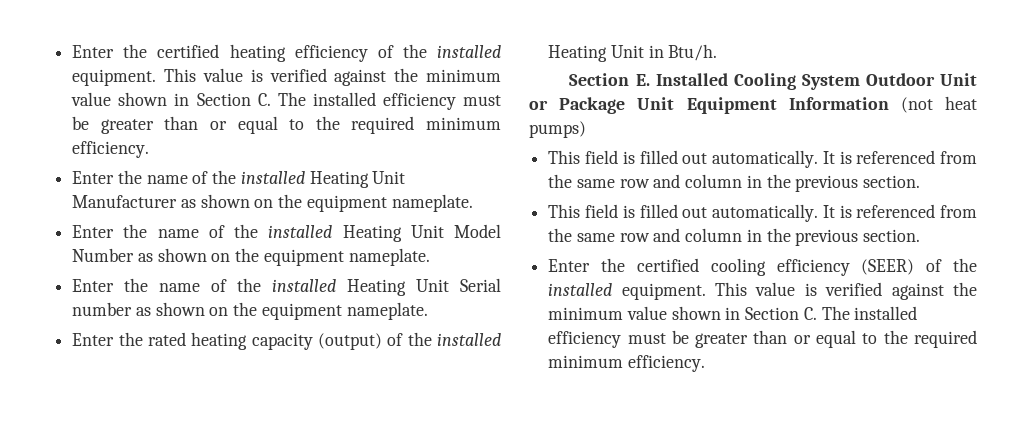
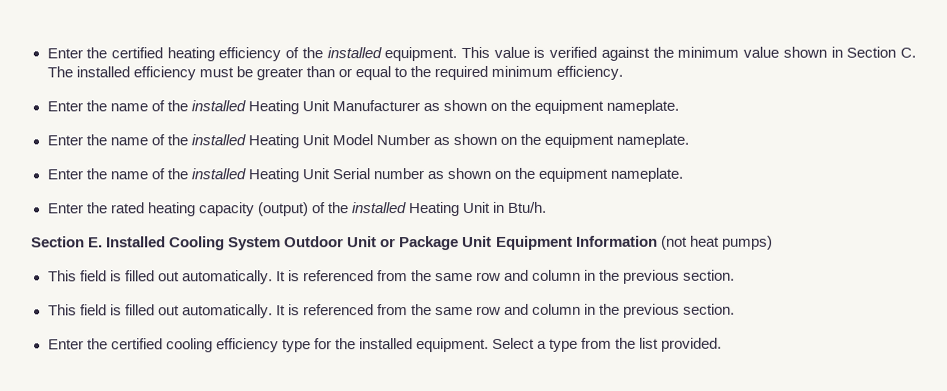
[861,258,977,275] [548,282,978,300] [548,306,918,320] [548,330,977,348] [548,355,705,372] (SEER) of the installed equipment. This value is verified against the minimum value shown in Section C. The installed efficiency must be greater than or equal to the required minimum efficiency. -> [281,337,723,353] type for the installed equipment. Select a type from the list provided.

